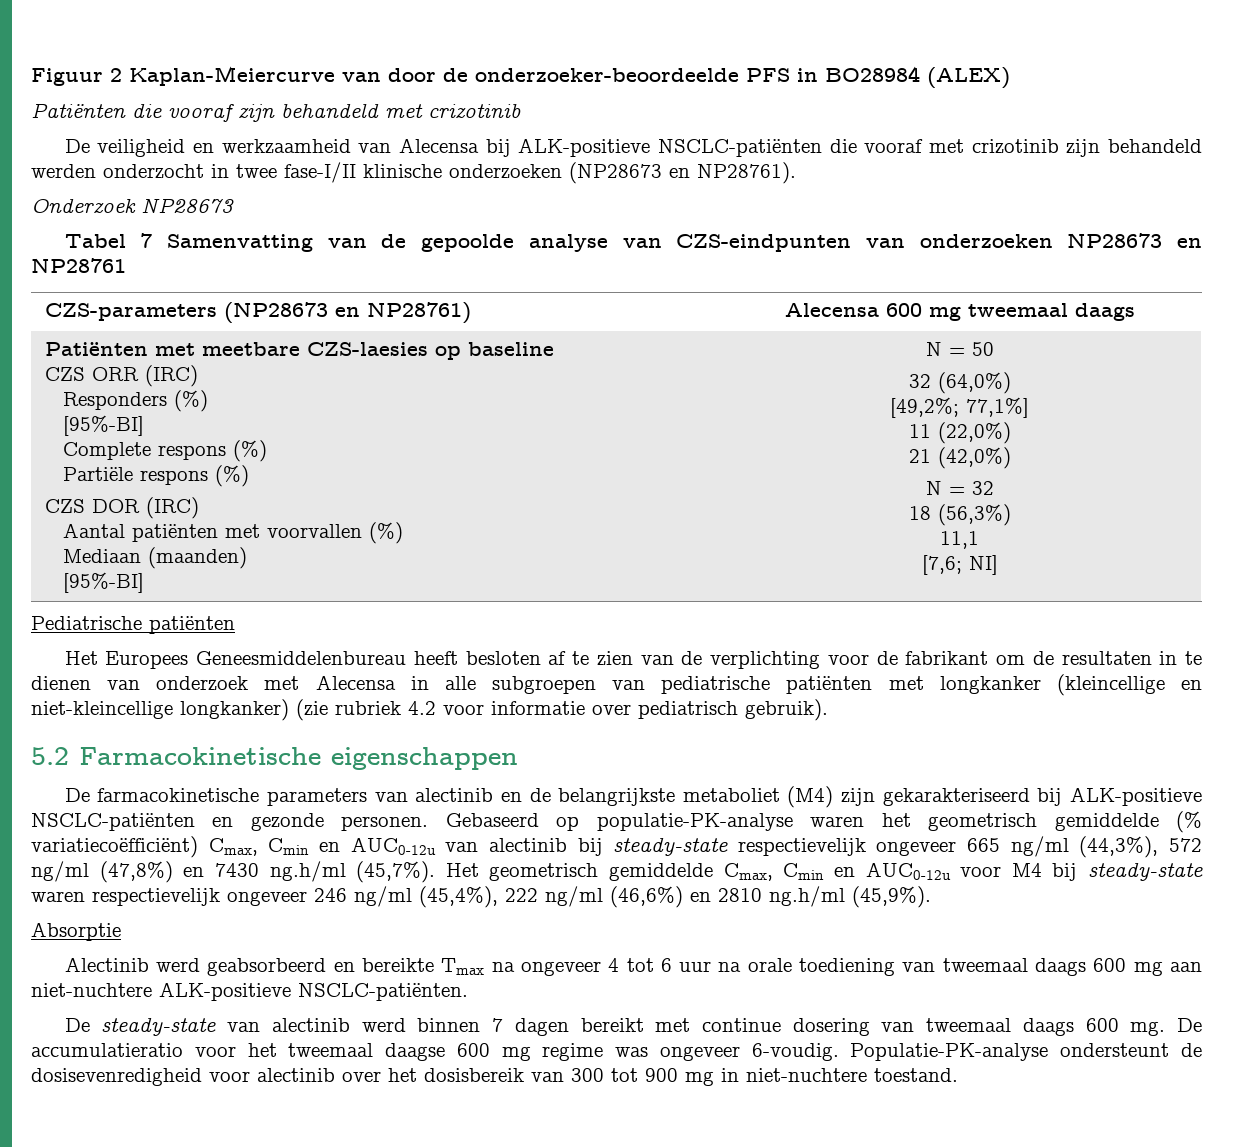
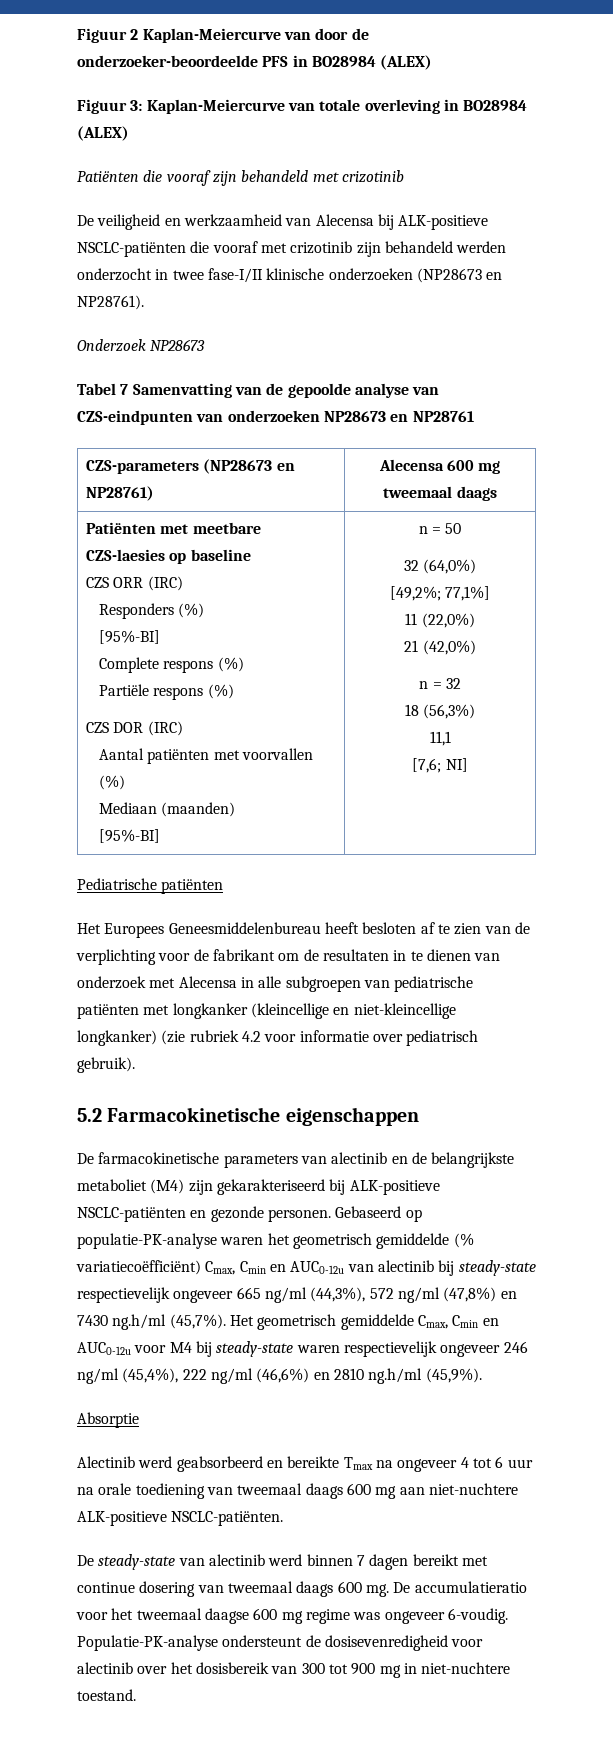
(1010, 78) none -> [77,99,528,114] [77,126,129,141] // Figuur 3: Kaplan-Meiercurve van totale overleving in BO28984 (ALEX)
[925,342,942,356] N -> [418,526,428,534] n
[925,481,942,495] N -> [419,681,429,689] n

